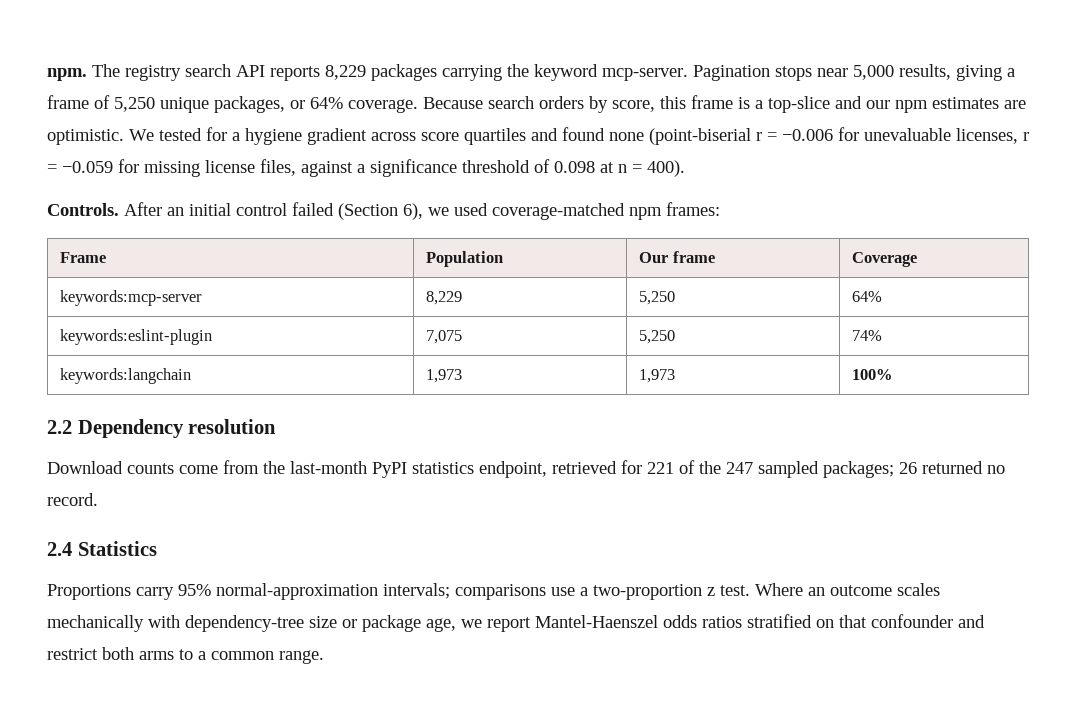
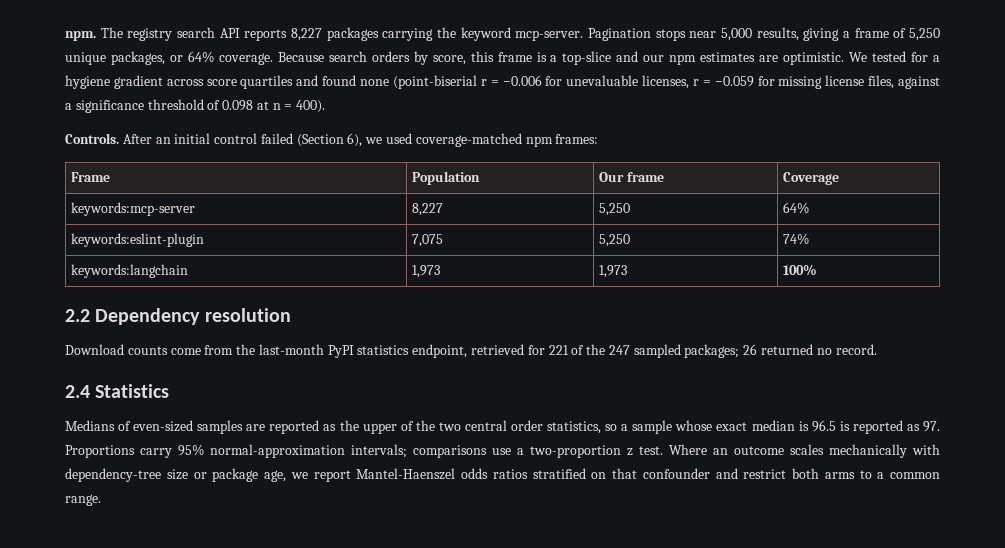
[325,65,366,80] 8,229 -> [291,28,322,41] 8,227
[426,291,463,305] 8,229 -> [411,203,443,216] 8,227
(157, 548) none -> [65,420,941,434] Medians of even-sized samples are reported as the upper of the two central order statistics, so a sample whose exact median is 96.5 is reported as 97.

